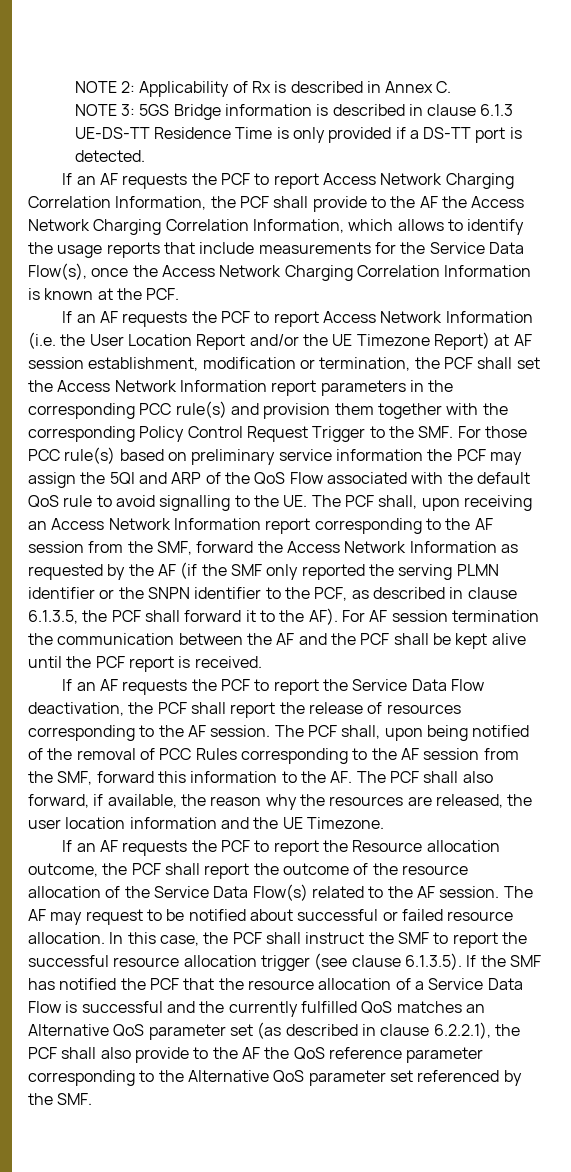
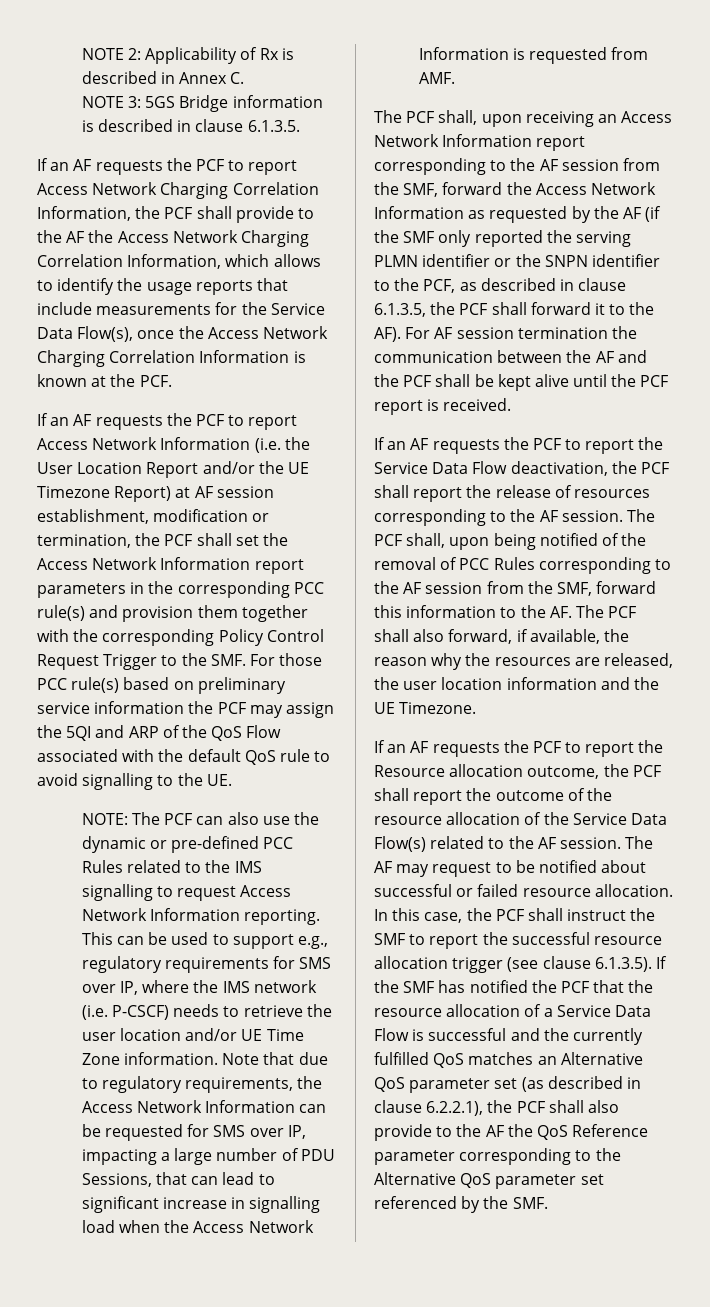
[480,104,514,116] [74,127,522,143] [74,150,145,162] 6.1.3 UE-DS-TT Residence Time is only provided if a DS-TT port is detected. -> [247,120,300,132] 6.1.3.5.
(308, 501) none -> [81,812,319,825] [81,836,294,853] [81,860,262,873] [81,884,292,901] [81,908,321,925] [81,932,328,949] [81,956,332,973] [81,980,317,995] [81,1004,332,1020] [81,1028,304,1041] [81,1052,328,1065] [81,1076,323,1093] [81,1100,327,1113] [81,1124,306,1141] [81,1148,335,1165] [81,1172,275,1187] [81,1196,321,1213] [81,1220,314,1233] [418,47,649,64] [418,72,455,84] // NOTE: The PCF can also use the dynamic or pre-defined PCC Rules related to the IMS signalling to request Access Network Information reporting. This can be used to support e.g., regulatory requirements for SMS over IP, where the IMS network (i.e. P-CSCF) needs to retrieve the user location and/or UE Time Zone information. Note that due to regulatory requirements, the Access Network Information can be requested for SMS over IP, impacting a large number of PDU Sessions, that can lead to significant increase in signalling load when the Access Network Information is requested from AMF. //
[328,1047,402,1059] reference -> [572,1124,649,1137] Reference

